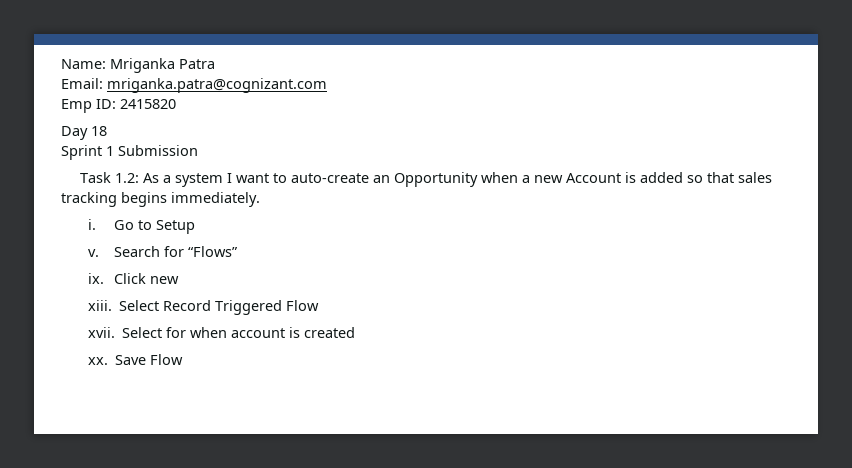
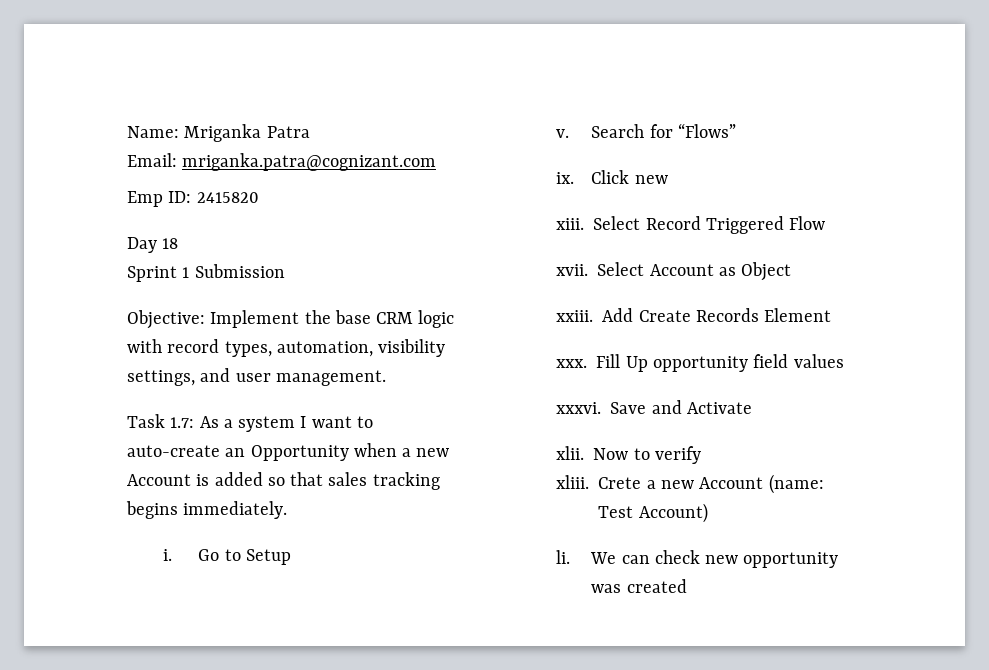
(198, 150) none -> [127,310,455,329] [127,339,446,357] [127,368,386,386] // Objective: Implement the base CRM logic with record types, automation, visibility settings, and user management.
[114,173,139,183] 1.2: -> [170,417,195,428] 1.7:
[165,327,355,338] [87,354,183,365] for when account is created // xx. Save Flow -> [649,262,792,281] [555,308,832,322] [555,354,844,372] [555,400,752,414] [555,446,701,464] [555,474,824,494] [598,503,708,523] [555,550,839,568] [591,579,687,593] Account as Object // xxiii. Add Create Records Element // xxx. Fill Up opportunity field values // xxxvi. Save and Activate // xlii. Now to verify // xliii. Crete a new Account (name: Test Account) // li. We can check new opportunity was created

